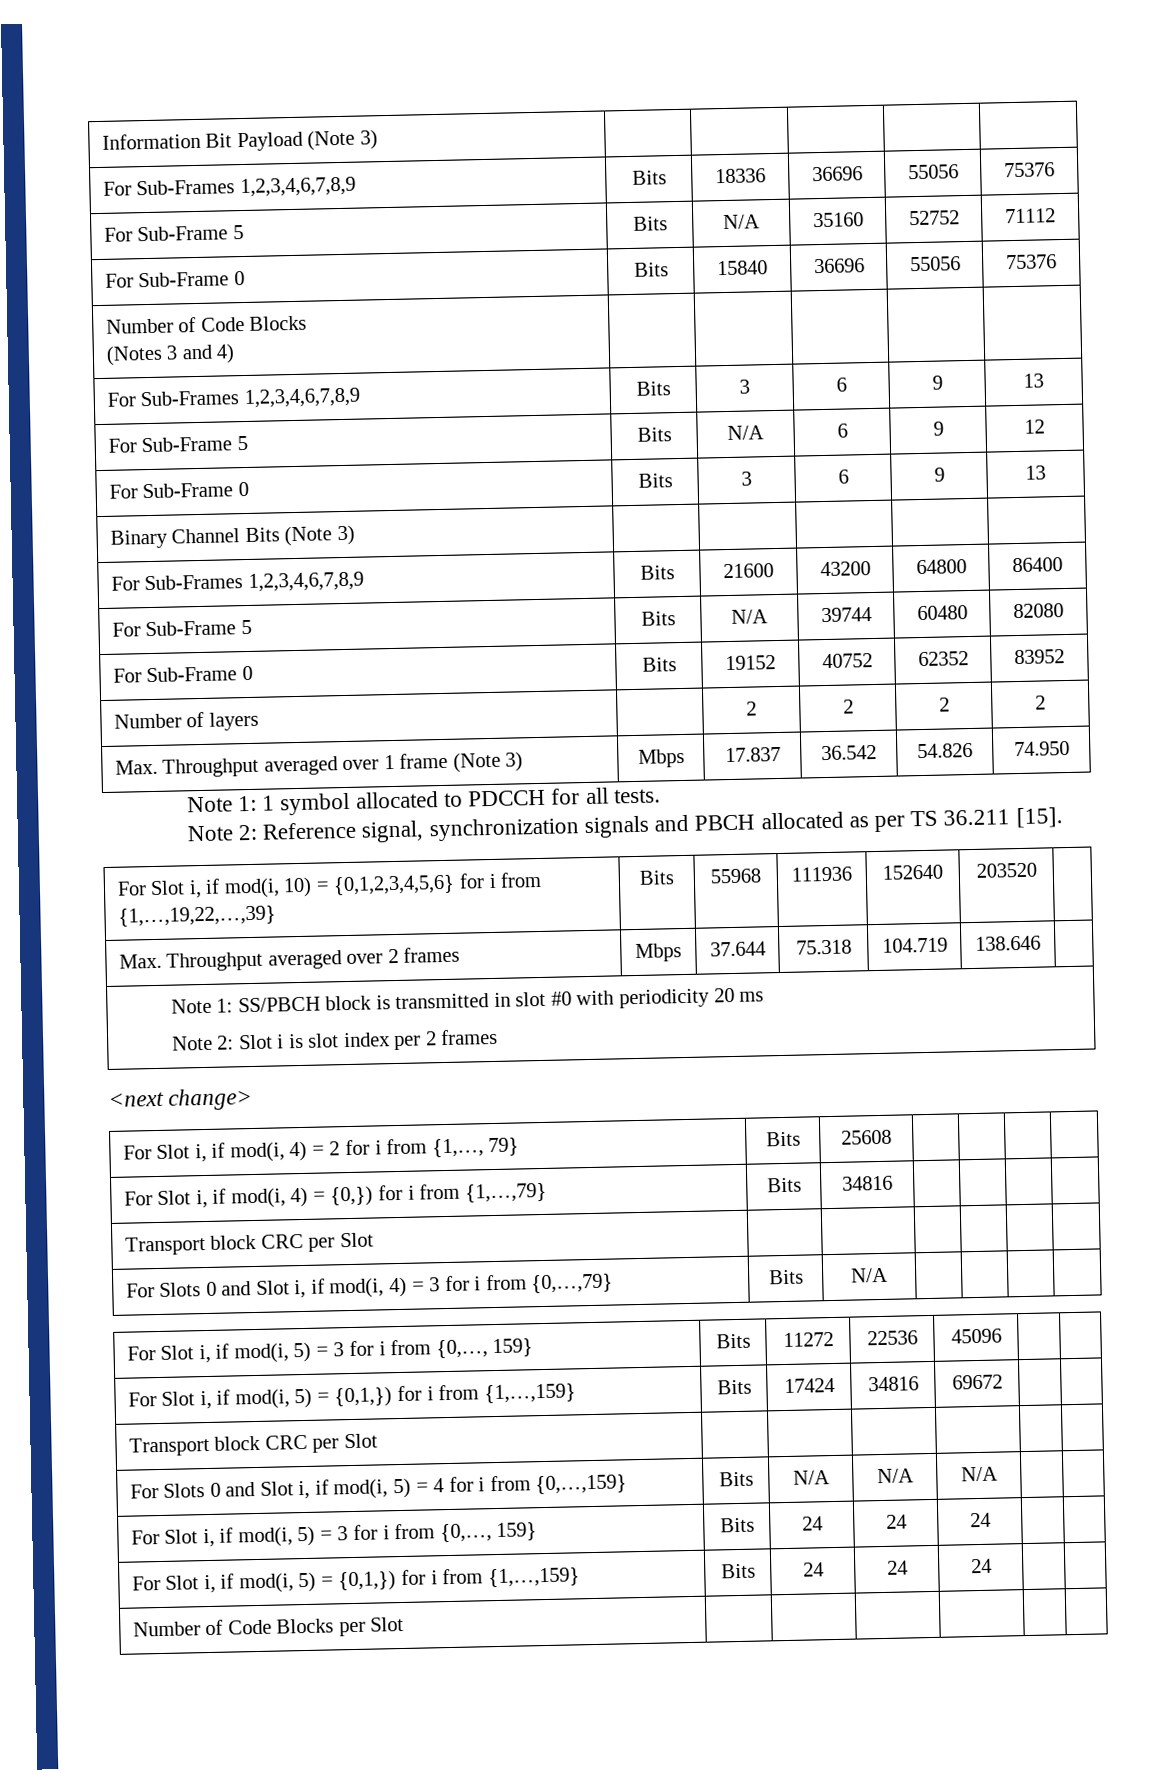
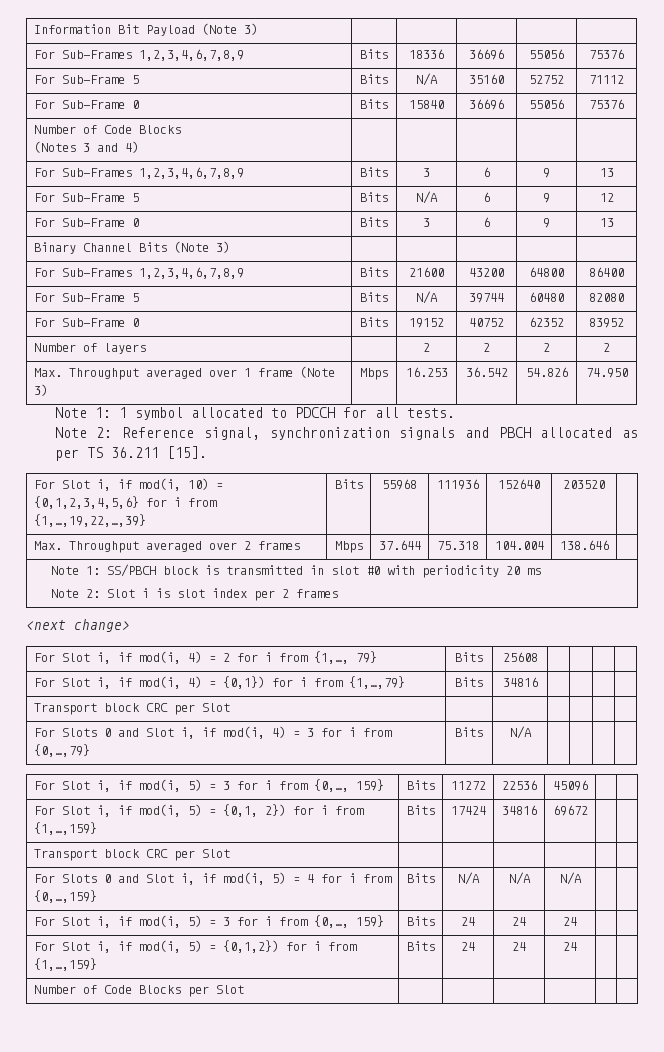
[724,746,781,763] 17.837 -> [405,367,448,377] 16.253
[881,937,948,953] 104.719 -> [494,541,544,550] 104.004
[330,1185,374,1207] {0,}) -> [222,676,265,689] {0,1})
[334,1386,393,1408] {0,1,}) -> [222,804,286,817] {0,1, 2})
[338,1570,397,1592] {0,1,}) -> [222,940,279,953] {0,1,2})

